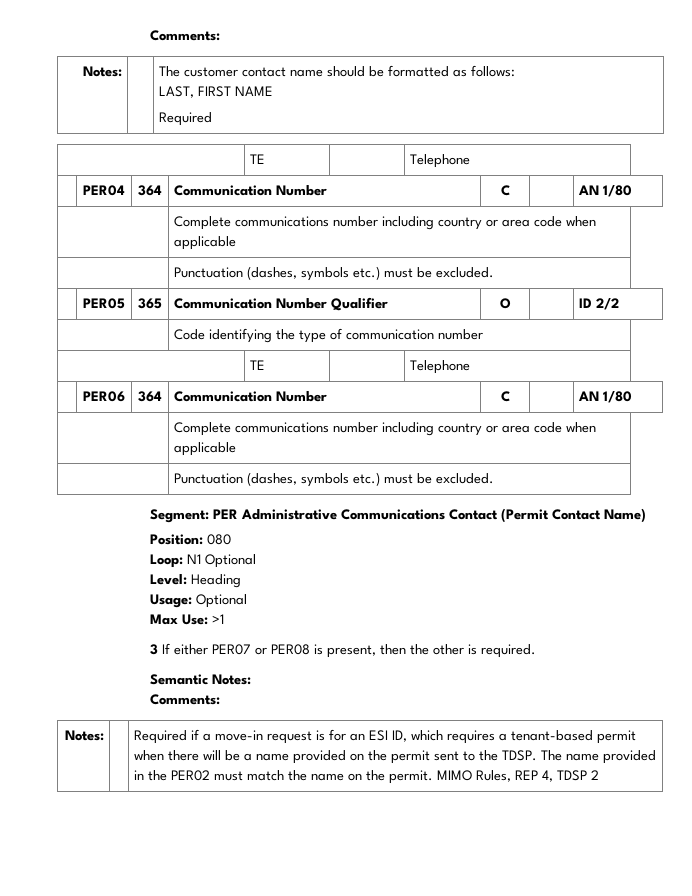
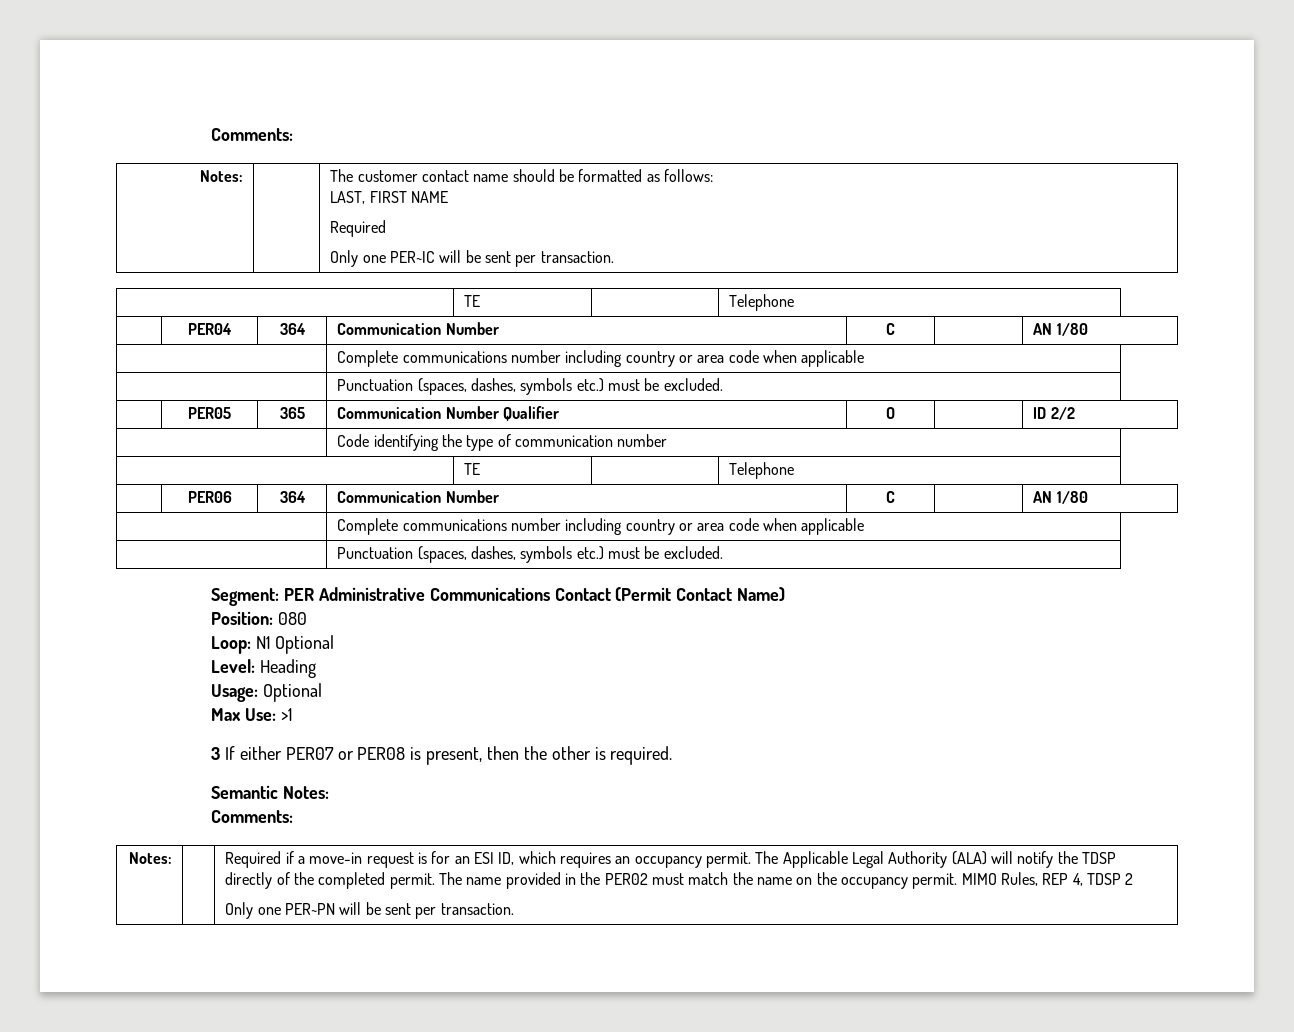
(213, 119) none -> [330,250,614,267] // Only one PER~IC will be sent per transaction.
[247,266,298,280] (dashes, -> [417,378,517,395] (spaces, dashes,
[247,472,298,486] (dashes, -> [417,546,517,563] (spaces, dashes,
[499,730,637,744] [134,750,538,764] a tenant-based permit when there will be a name provided on the permit sent to the TDSP. -> [615,851,1116,868] [225,872,435,889] an occupancy permit. The Applicable Legal Authority (ALA) will notify the TDSP directly of the completed permit.
(386, 775) none -> [840,877,908,889] occupancy
(600, 775) none -> [225,902,514,919] // Only one PER~PN will be sent per transaction.

